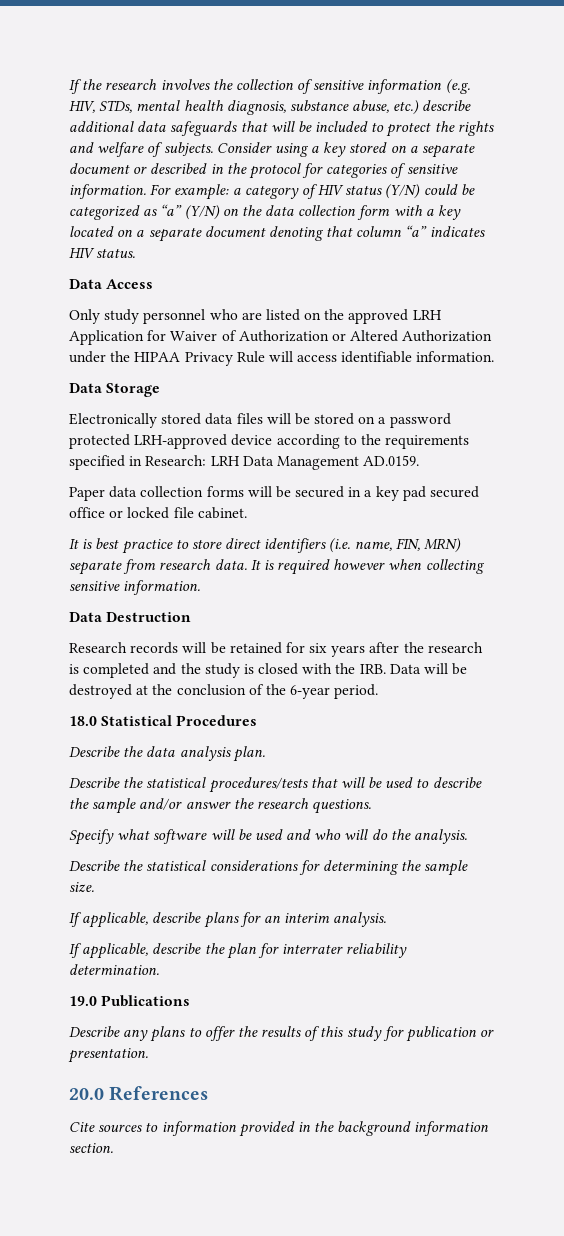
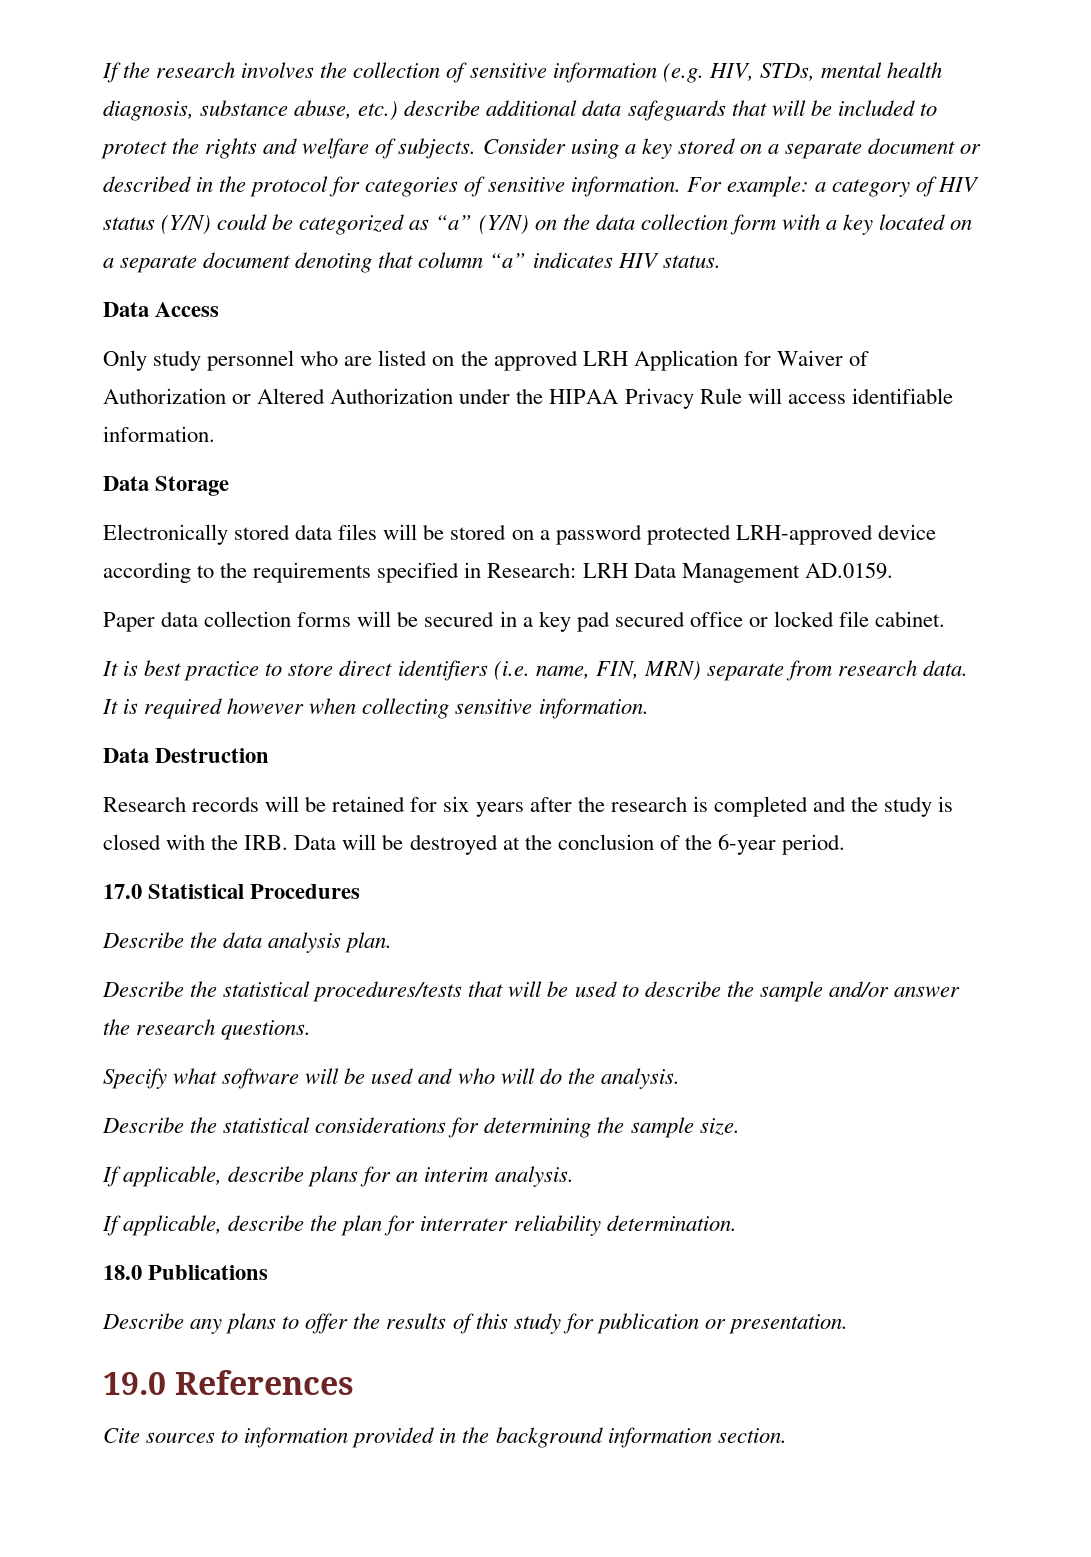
[69,716,97,726] 18.0 -> [103,884,142,899] 17.0
[69,996,97,1006] 19.0 -> [103,1265,142,1280] 18.0
[69,1088,104,1100] 20.0 -> [103,1372,166,1395] 19.0

